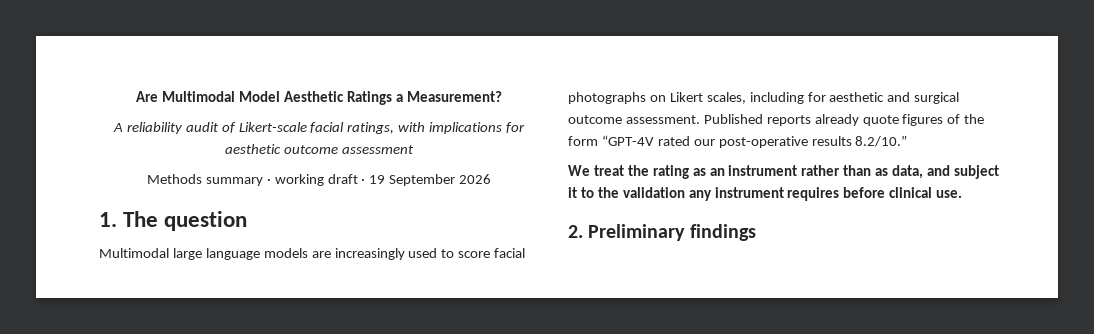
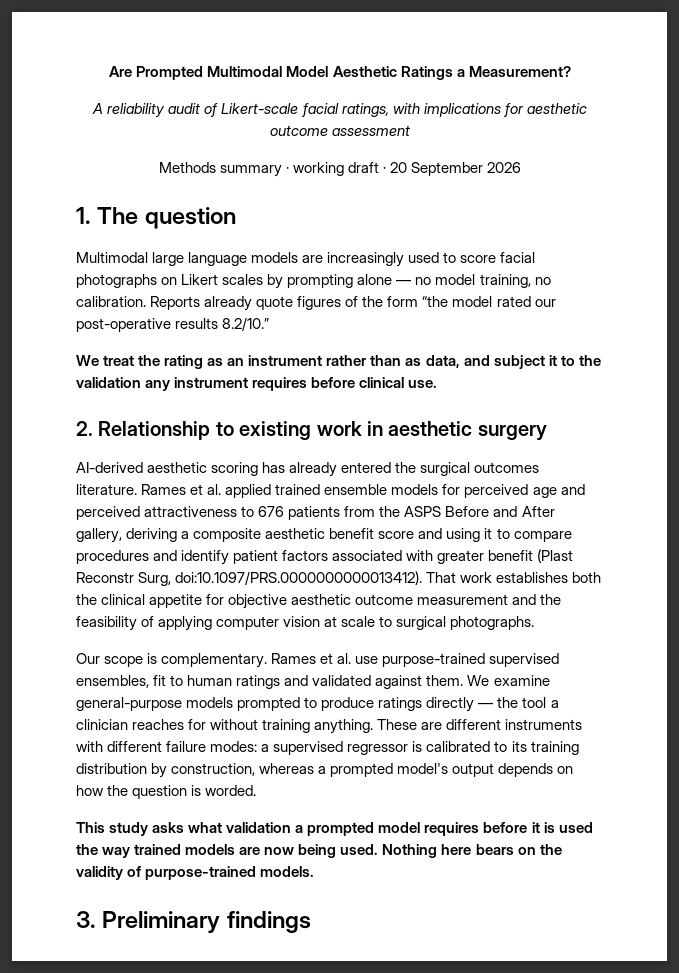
(159, 96) none -> [136,66,204,80] Prompted
[369,175,386,184] 19 -> [390,162,408,173] 20
[706,92,960,104] [568,114,811,126] scales, including for aesthetic and surgical outcome assessment. Published reports -> [222,274,551,289] [76,296,201,310] scales by prompting alone — no model training, no calibration. Reports
[601,135,654,146] “GPT-4V -> [422,296,493,307] “the model
(583, 231) none -> [98,421,547,441] [76,462,540,477] [76,484,585,498] [76,506,555,520] [76,528,572,543] [76,549,574,565] [76,571,602,586] [76,594,562,609] [76,616,535,631] [76,653,560,668] [76,675,550,689] [76,697,559,712] [76,719,583,734] [76,741,579,755] [76,763,574,778] [76,785,257,799] [76,822,593,836] [76,844,562,858] [76,866,315,880] [76,911,96,928] Relationship to existing work in aesthetic surgery // AI-derived aesthetic scoring has already entered the surgical outcomes literature. Rames et al. applied trained ensemble models for perceived age and perceived attractiveness to 676 patients from the ASPS Before and After gallery, deriving a composite aesthetic benefit score and using it to compare procedures and identify patient factors associated with greater benefit (Plast Reconstr Surg, doi:10.1097/PRS.0000000000013412). That work establishes both the clinical appetite for objective aesthetic outcome measurement and the feasibility of applying computer vision at scale to surgical photographs. // Our scope is complementary. Rames et al. use purpose-trained supervised ensembles, fit to human ratings and validated against them. We examine general-purpose models prompted to produce ratings directly — the tool a clinician reaches for without training anything. These are different instruments with different failure modes: a supervised regressor is calibrated to its training distribution by construction, whereas a prompted model's output depends on how the question is worded. // This study asks what validation a prompted model requires before it is used the way trained models are now being used. Nothing here bears on the validity of purpose-trained models. // 3.

